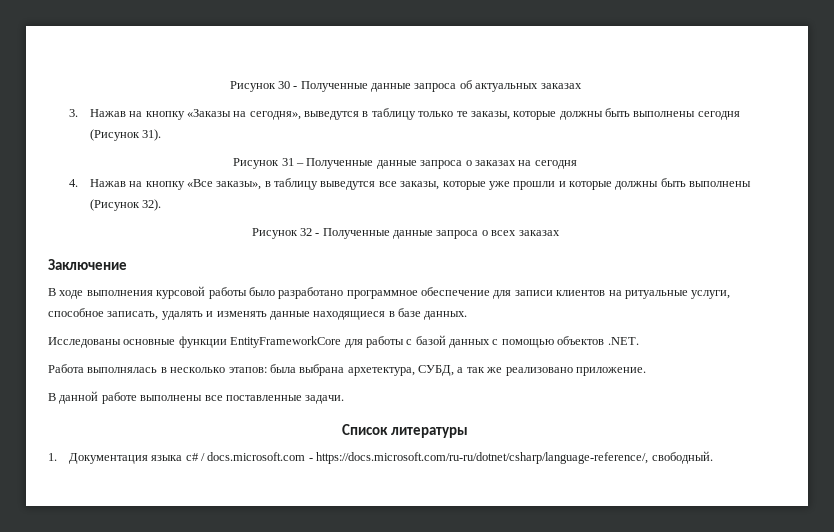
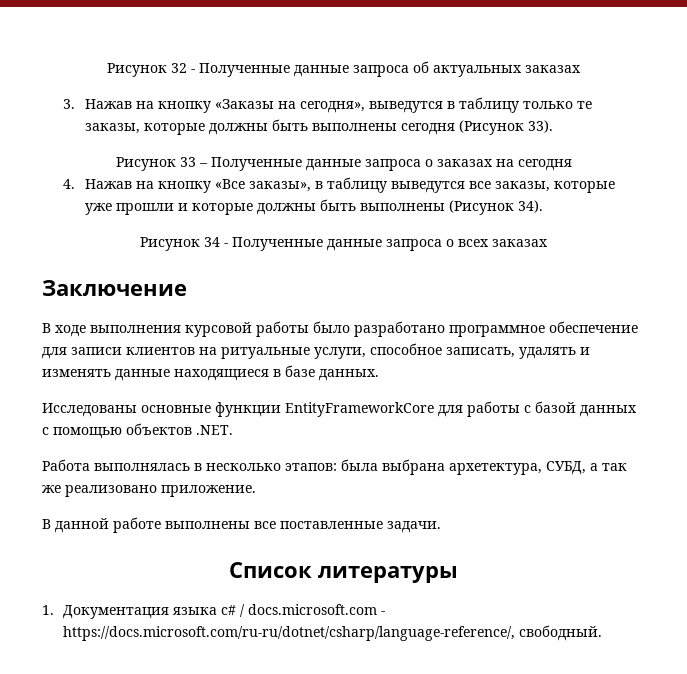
[229,81,290,92] Рисунок 30 -> [107,63,187,77] Рисунок 32
[142,129,162,141] [233,158,294,169] 31). // Рисунок 31 -> [527,120,553,133] [115,157,196,171] 33). // Рисунок 33
[142,199,162,211] [251,228,312,239] 32). // Рисунок 32 -> [517,200,543,213] [140,237,220,251] 34). // Рисунок 34

